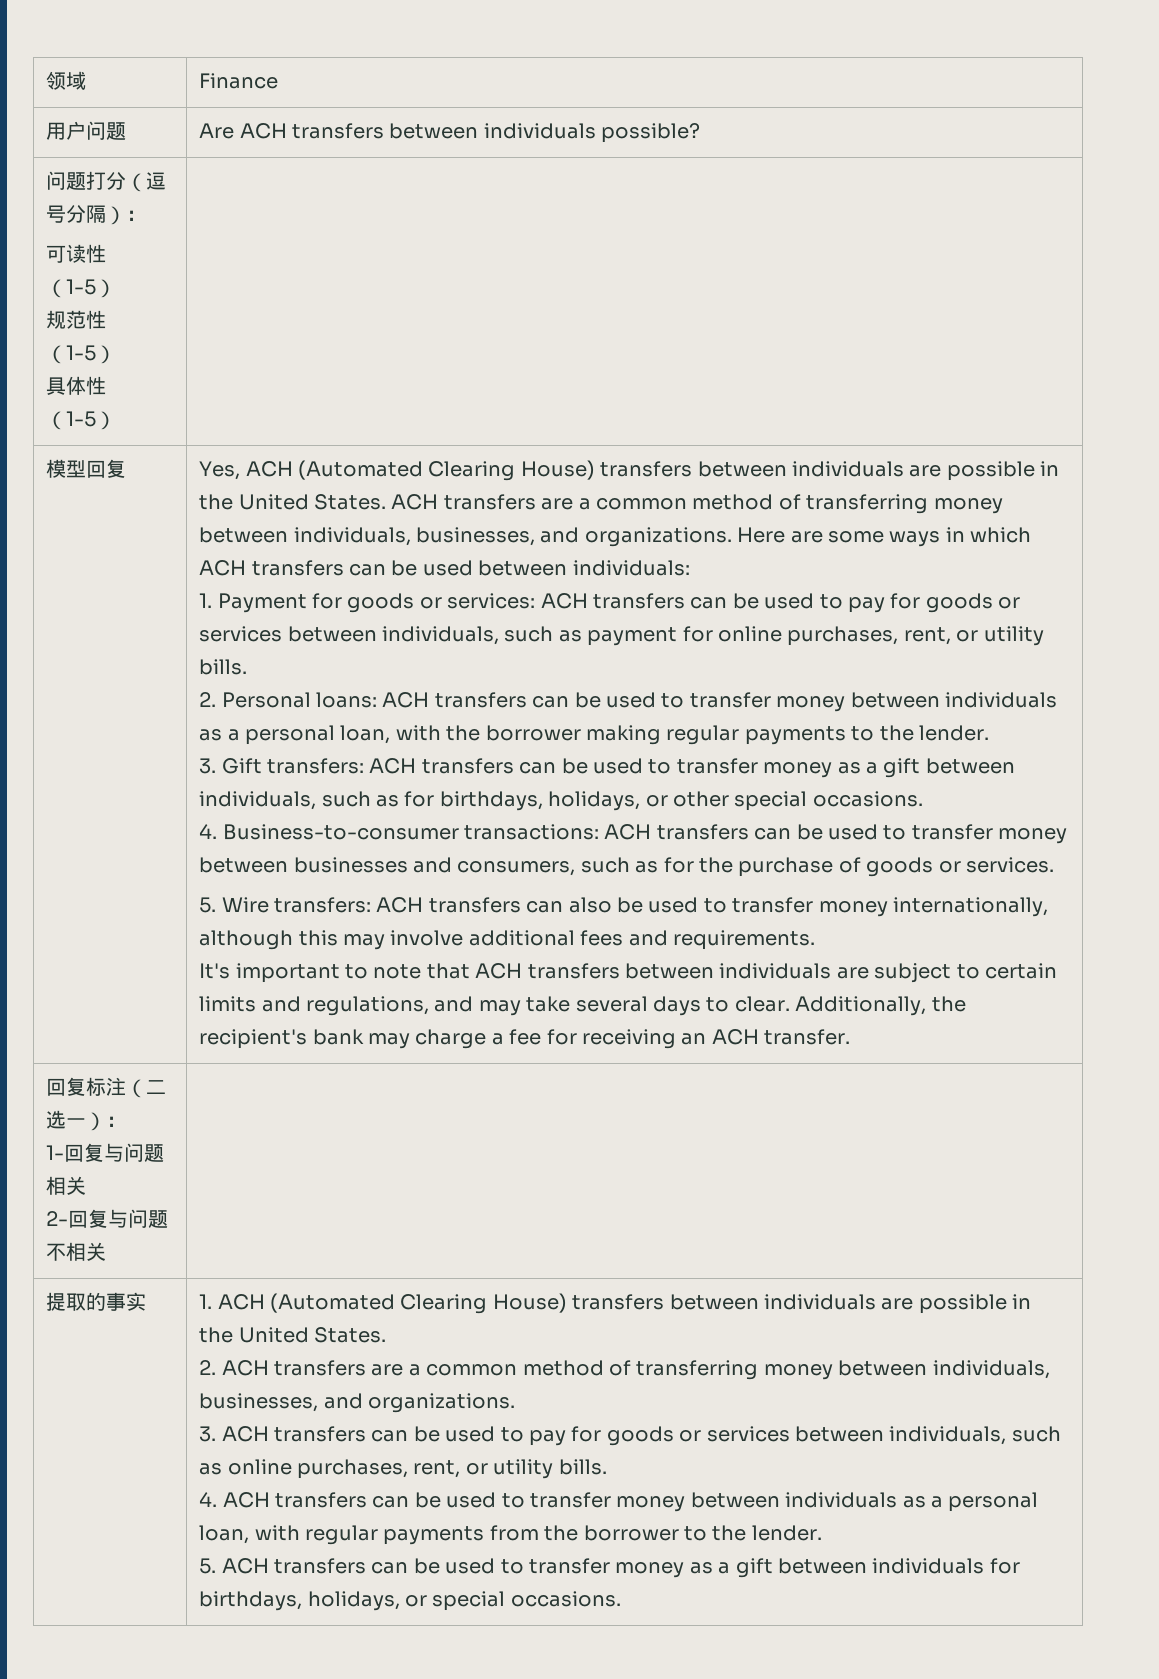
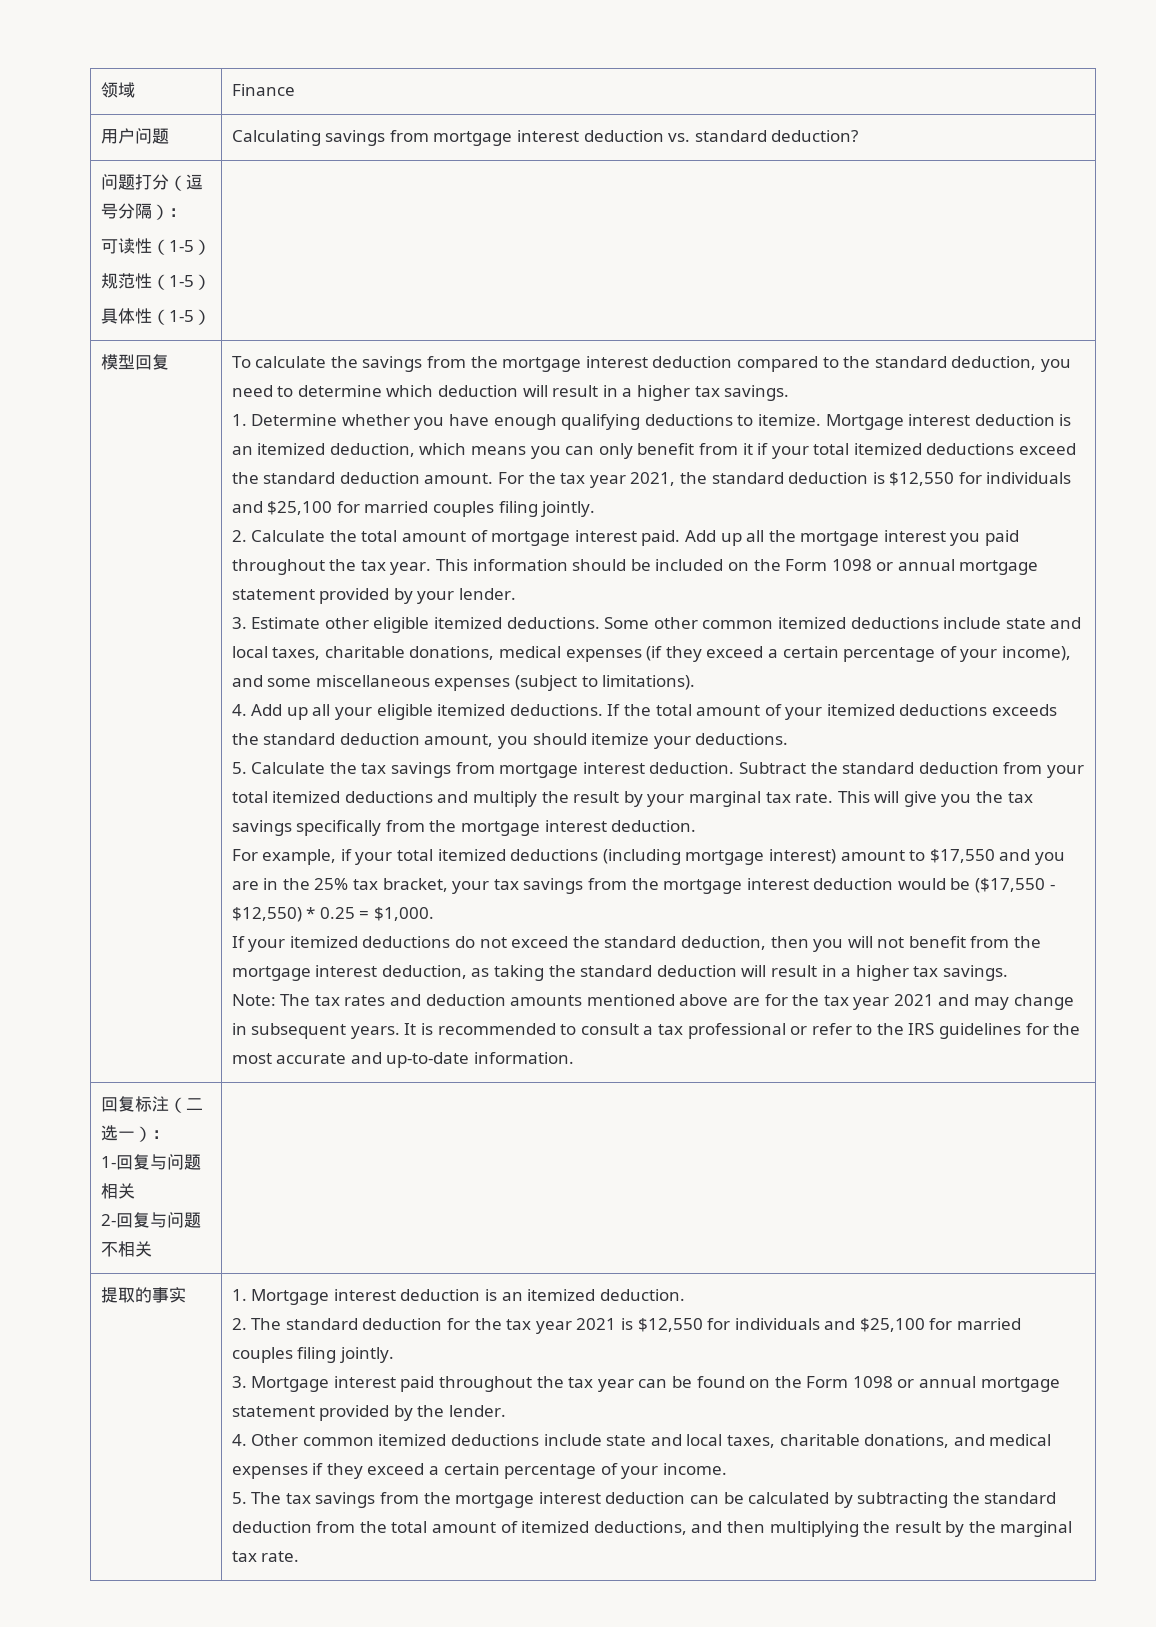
[199,123,701,143] Are ACH transfers between individuals possible? -> [231,130,859,146] Calculating savings from mortgage interest deduction vs. standard deduction?
[199,460,1060,481] [199,494,1003,514] [199,527,1032,547] [199,560,690,576] [199,593,1021,613] [199,626,1044,646] [199,659,248,675] [199,692,1057,712] [199,725,989,745] [199,758,1015,778] [199,791,923,811] [199,824,1068,844] [199,857,1054,877] [199,897,1048,917] [199,930,815,950] [199,963,1057,983] [199,996,966,1016] [199,1029,851,1049] Yes, ACH (Automated Clearing House) transfers between individuals are possible in the United States. ACH transfers are a common method of transferring money between individuals, businesses, and organizations. Here are some ways in which ACH transfers can be used between individuals: // 1. Payment for goods or services: ACH transfers can be used to pay for goods or services between individuals, such as payment for online purchases, rent, or utility bills. // 2. Personal loans: ACH transfers can be used to transfer money between individuals as a personal loan, with the borrower making regular payments to the lender. // 3. Gift transfers: ACH transfers can be used to transfer money as a gift between individuals, such as for birthdays, holidays, or other special occasions. // 4. Business-to-consumer transactions: ACH transfers can be used to transfer money between businesses and consumers, such as for the purchase of goods or services. // 5. Wire transfers: ACH transfers can also be used to transfer money internationally, although this may involve additional fees and requirements. // It's important to note that ACH transfers between individuals are subject to certain limits and regulations, and may take several days to clear. Additionally, the recipient's bank may charge a fee for receiving an ACH transfer. -> [231,356,1071,372] [231,385,790,401] [231,414,1072,430] [231,443,1077,459] [231,472,1072,488] [231,501,596,517] [231,530,1020,546] [231,559,1039,575] [231,588,516,604] [231,617,1082,633] [231,646,1071,662] [231,675,696,691] [231,704,1058,720] [231,733,789,749] [231,762,1084,778] [231,791,1033,807] [231,820,697,836] [231,849,1065,865] [231,878,1055,894] [231,907,434,922] [231,936,1042,952] [231,965,1008,981] [231,994,1074,1010] [231,1023,1081,1039] [231,1052,574,1068] To calculate the savings from the mortgage interest deduction compared to the standard deduction, you need to determine which deduction will result in a higher tax savings. // 1. Determine whether you have enough qualifying deductions to itemize. Mortgage interest deduction is an itemized deduction, which means you can only benefit from it if your total itemized deductions exceed the standard deduction amount. For the tax year 2021, the standard deduction is $12,550 for individuals and $25,100 for married couples filing jointly. // 2. Calculate the total amount of mortgage interest paid. Add up all the mortgage interest you paid throughout the tax year. This information should be included on the Form 1098 or annual mortgage statement provided by your lender. // 3. Estimate other eligible itemized deductions. Some other common itemized deductions include state and local taxes, charitable donations, medical expenses (if they exceed a certain percentage of your income), and some miscellaneous expenses (subject to limitations). // 4. Add up all your eligible itemized deductions. If the total amount of your itemized deductions exceeds the standard deduction amount, you should itemize your deductions. // 5. Calculate the tax savings from mortgage interest deduction. Subtract the standard deduction from your total itemized deductions and multiply the result by your marginal tax rate. This will give you the tax savings specifically from the mortgage interest deduction. // For example, if your total itemized deductions (including mortgage interest) amount to $17,550 and you are in the 25% tax bracket, your tax savings from the mortgage interest deduction would be ($17,550 - $12,550) * 0.25 = $1,000. // If your itemized deductions do not exceed the standard deduction, then you will not benefit from the mortgage interest deduction, as taking the standard deduction will result in a higher tax savings. // Note: The tax rates and deduction amounts mentioned above are for the tax year 2021 and may change in subsequent years. It is recommended to consult a tax professional or refer to the IRS guidelines for the most accurate and up-to-date information.
[217,1293,1032,1314] [199,1327,386,1343] [199,1360,1050,1380] [199,1393,515,1413] [199,1426,1061,1446] [199,1459,607,1479] [199,1492,1039,1512] [199,1525,822,1545] [199,1558,1020,1578] [199,1591,621,1611] ACH (Automated Clearing House) transfers between individuals are possible in the United States. // 2. ACH transfers are a common method of transferring money between individuals, businesses, and organizations. // 3. ACH transfers can be used to pay for goods or services between individuals, such as online purchases, rent, or utility bills. // 4. ACH transfers can be used to transfer money between individuals as a personal loan, with regular payments from the borrower to the lender. // 5. ACH transfers can be used to transfer money as a gift between individuals for birthdays, holidays, or special occasions. -> [251,1289,685,1305] [231,1318,1022,1334] [231,1347,394,1363] [231,1376,1060,1392] [231,1405,506,1421] [231,1434,1052,1448] [231,1463,727,1479] [231,1492,1057,1508] [231,1521,1073,1537] [231,1551,300,1562] Mortgage interest deduction is an itemized deduction. // 2. The standard deduction for the tax year 2021 is $12,550 for individuals and $25,100 for married couples filing jointly. // 3. Mortgage interest paid throughout the tax year can be found on the Form 1098 or annual mortgage statement provided by the lender. // 4. Other common itemized deductions include state and local taxes, charitable donations, and medical expenses if they exceed a certain percentage of your income. // 5. The tax savings from the mortgage interest deduction can be calculated by subtracting the standard deduction from the total amount of itemized deductions, and then multiplying the result by the marginal tax rate.

